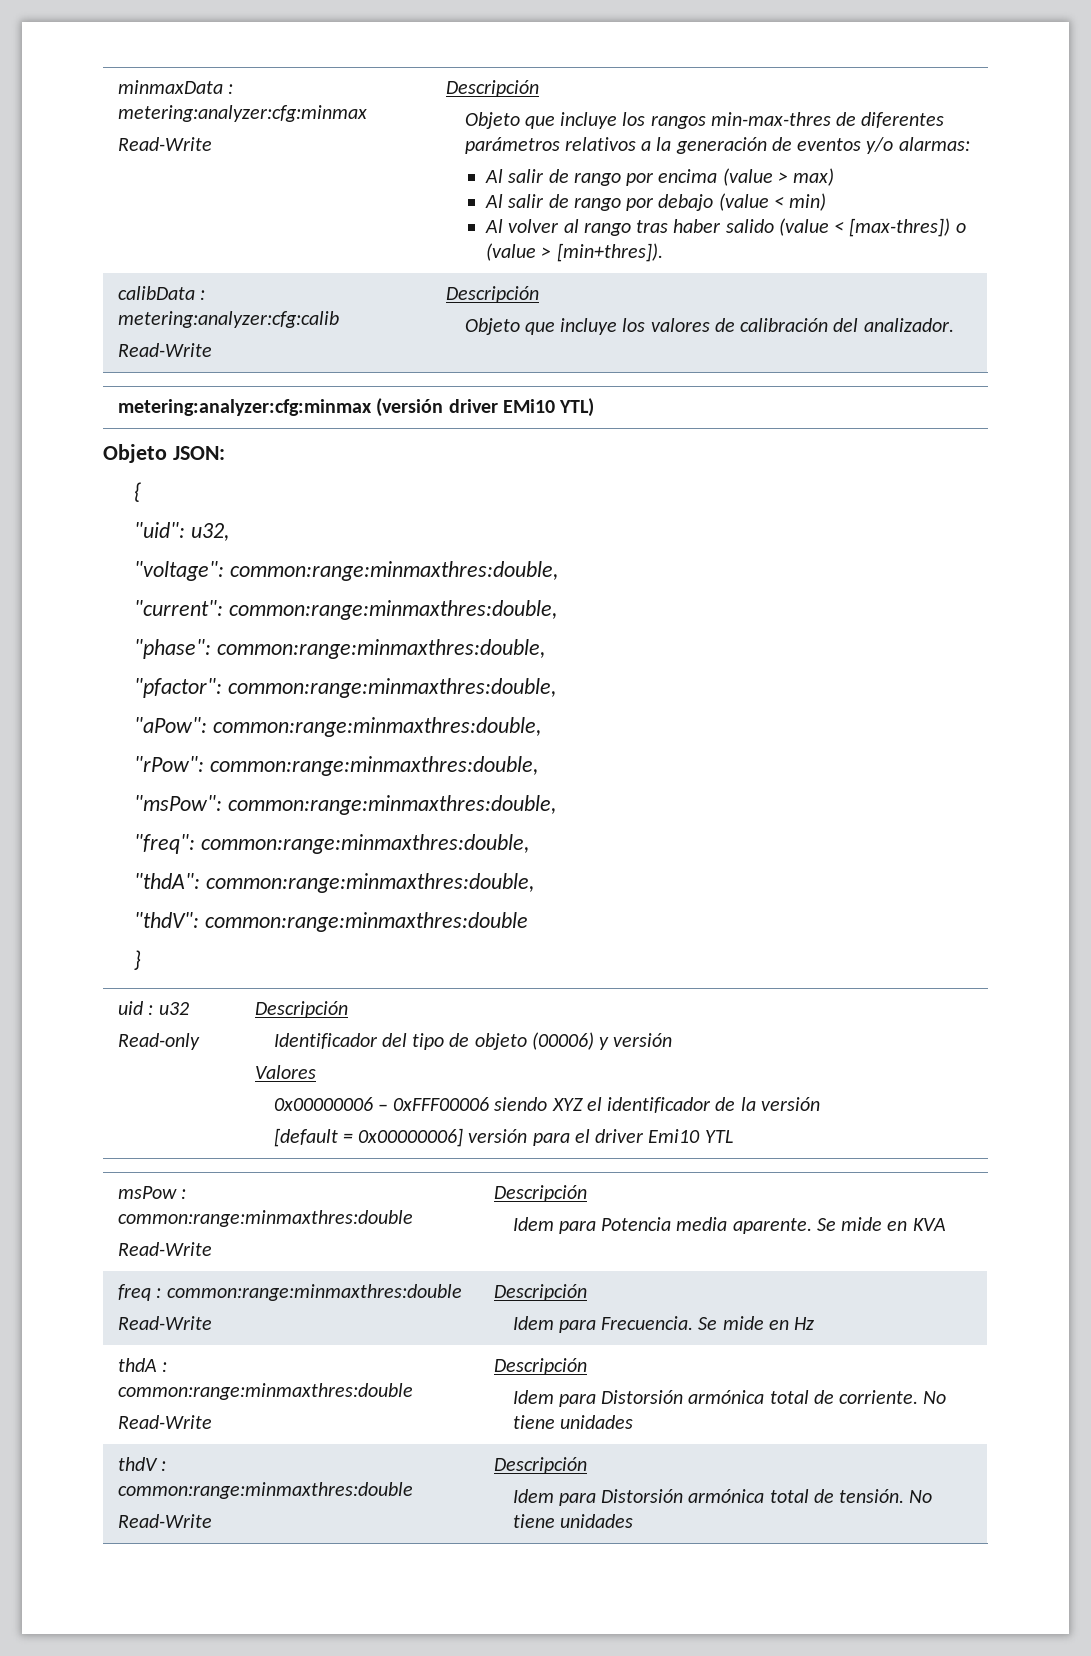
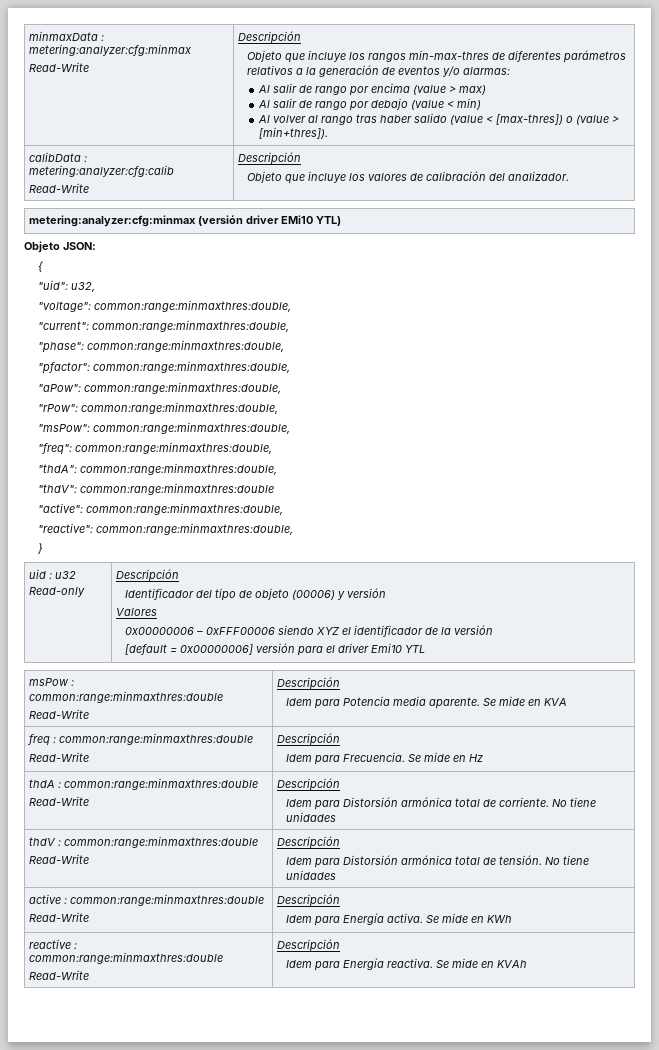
(528, 922) none -> [38,503,284,515] [38,523,294,535] // "active": common:range:minmaxthres:double, // "reactive": common:range:minmaxthres:double,
(633, 1521) none -> [29,894,265,906] [29,912,90,922] [277,894,341,907] [285,913,512,926] [29,939,78,949] [29,952,224,964] [29,970,90,980] [277,939,341,952] [285,958,527,971] // active : common:range:minmaxthres:double // Read-Write | Descripción // Idem para Energía activa. Se mide en KWh // reactive : common:range:minmaxthres:double // Read-Write | Descripción // Idem para Energía reactiva. Se mide en KVAh

